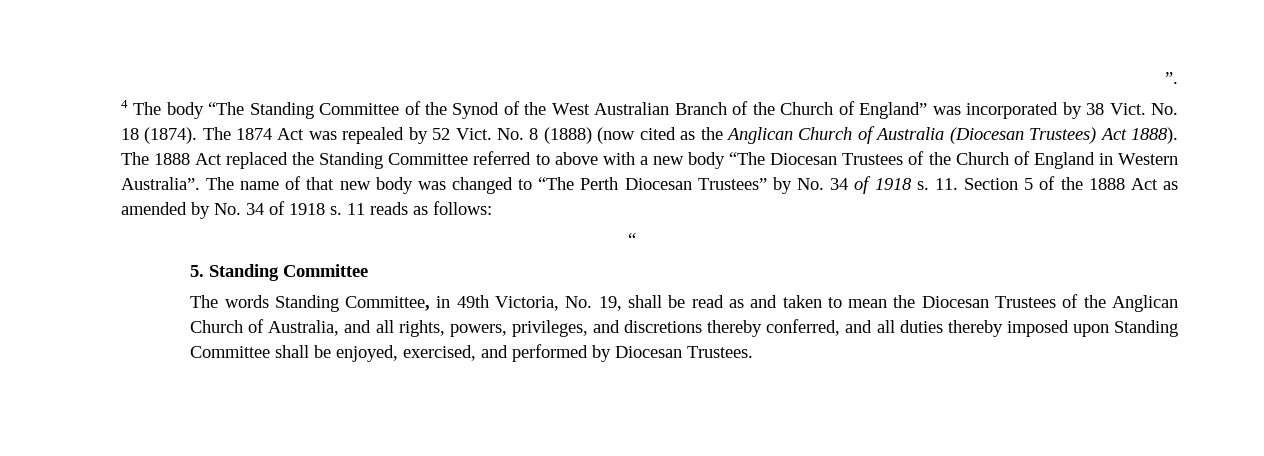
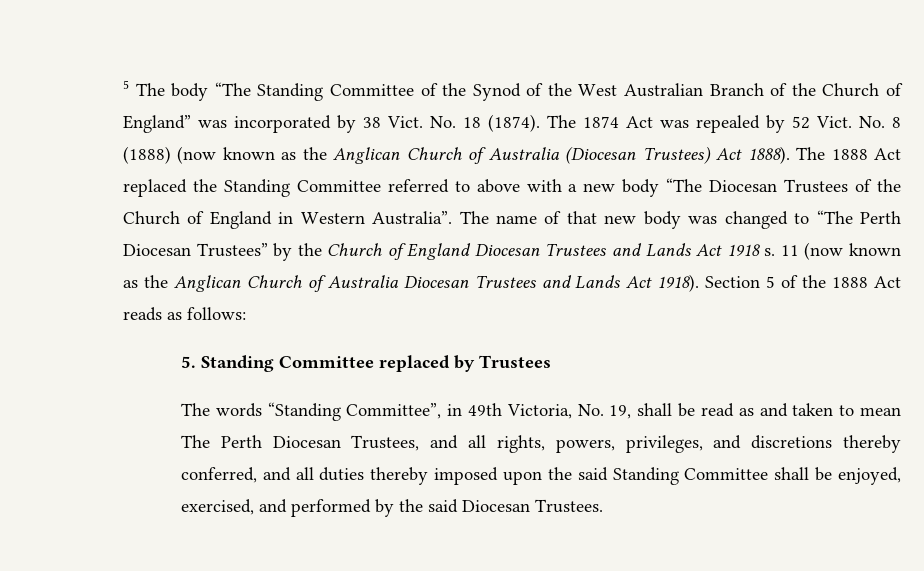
[1165,72,1178,84] [120,100,128,108] ”. // 4 -> [122,80,129,89] 5
[639,127,676,140] cited -> [222,147,275,160] known
[797,176,958,194] No. 34 of 1918 s. 11. -> [297,242,902,260] [122,274,700,292] the Church of England Diocesan Trustees and Lands Act 1918 s. 11 (now known as the Anglican Church of Australia Diocesan Trustees and Lands Act 1918).
[1163,181,1178,190] [120,201,365,219] as amended by No. 34 of 1918 s. 11 -> (901, 282) none
[628,233,636,246] // “ -> (246, 313) none
(369, 270) none -> [378,355,551,372] replaced by Trustees
[274,295,431,312] Standing Committee, -> [267,402,442,421] “Standing Committee”,
[893,294,1178,312] [190,319,340,336] the Diocesan Trustees of the Anglican Church of Australia, -> [180,435,420,451] The Perth Diocesan Trustees,
(1109, 330) none -> [547,467,608,481] the said
(612, 353) none -> [398,499,458,513] the said

